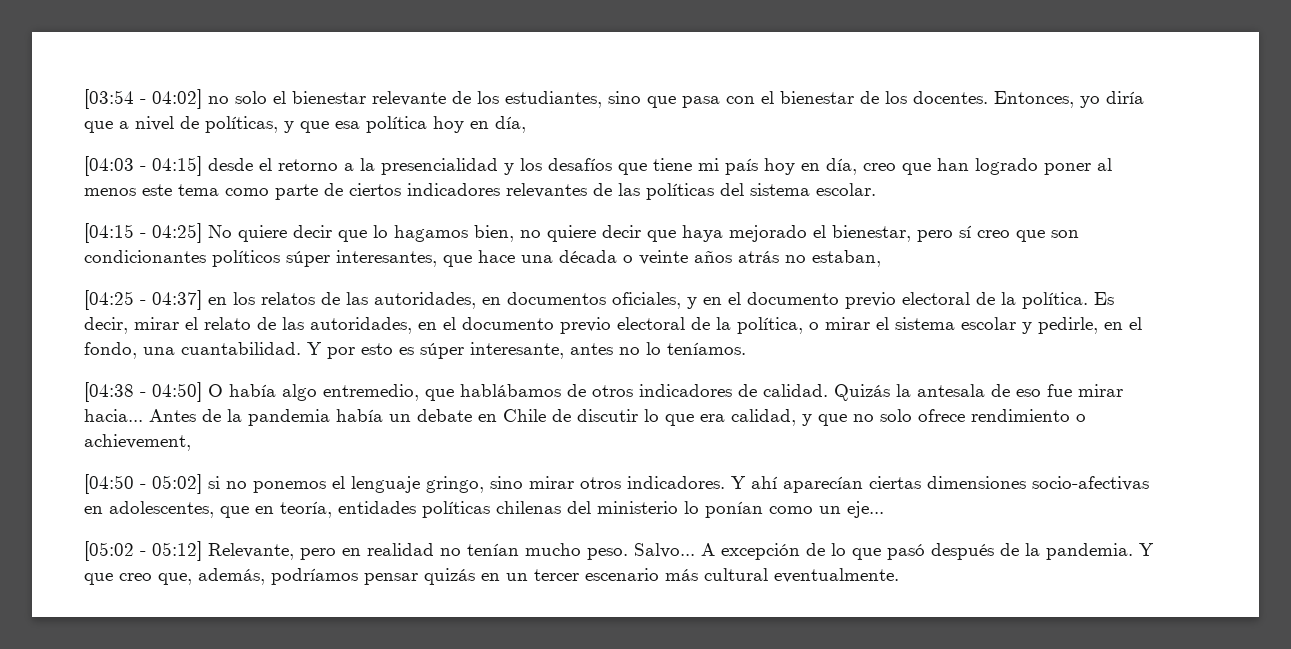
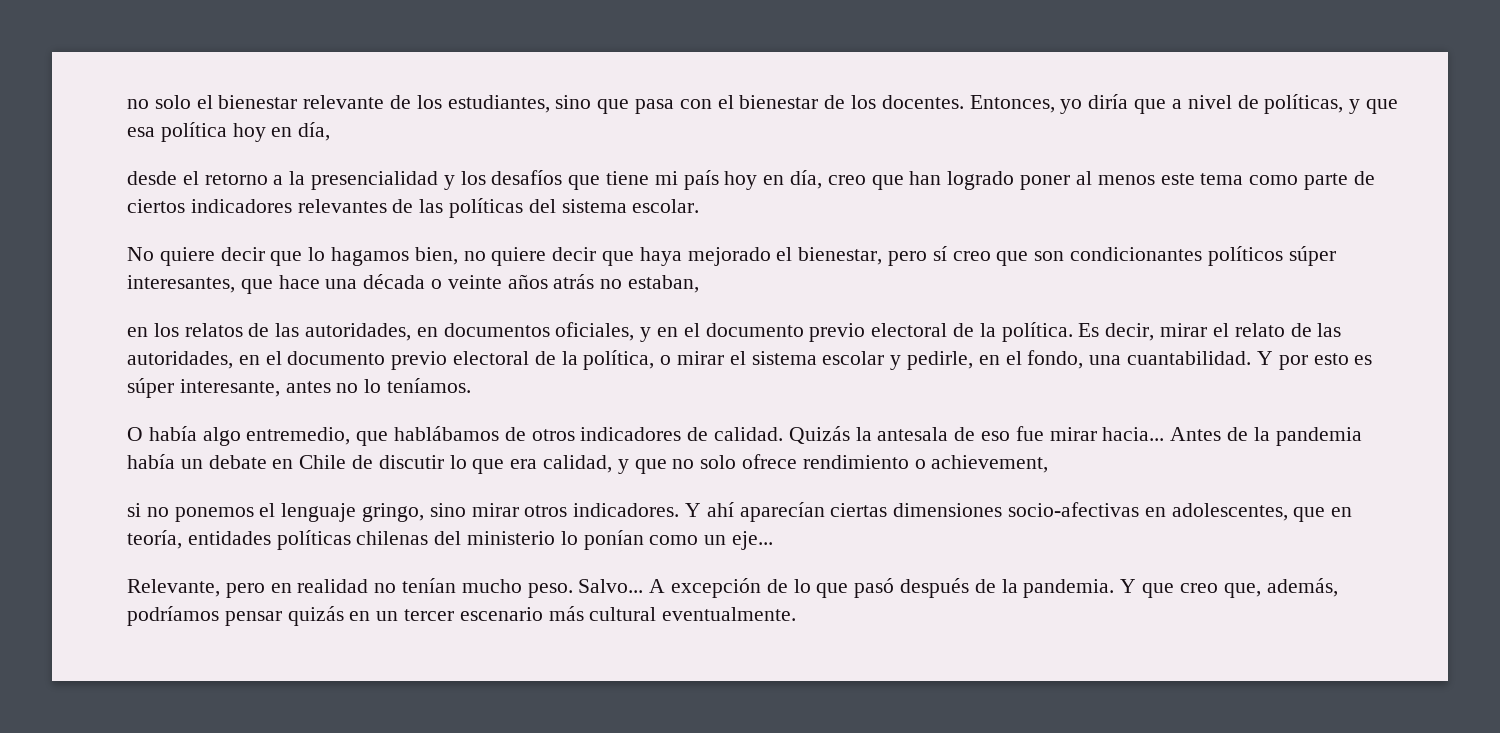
[84,89,202,109] [03:54 - 04:02] -> (127, 104) none
[84,156,202,176] [04:03 - 04:15] -> (331, 131) none
[84,223,202,243] [04:15 - 04:25] -> (700, 206) none
[84,290,202,310] [04:25 - 04:37] -> (700, 284) none
[84,382,202,402] [04:38 - 04:50] -> (472, 385) none
[84,474,202,494] [04:50 - 05:02] -> (1049, 464) none
[84,541,202,561] [05:02 - 05:12] -> (774, 540) none

